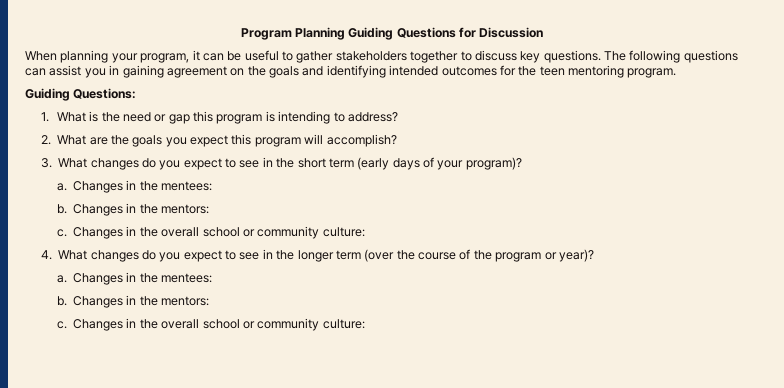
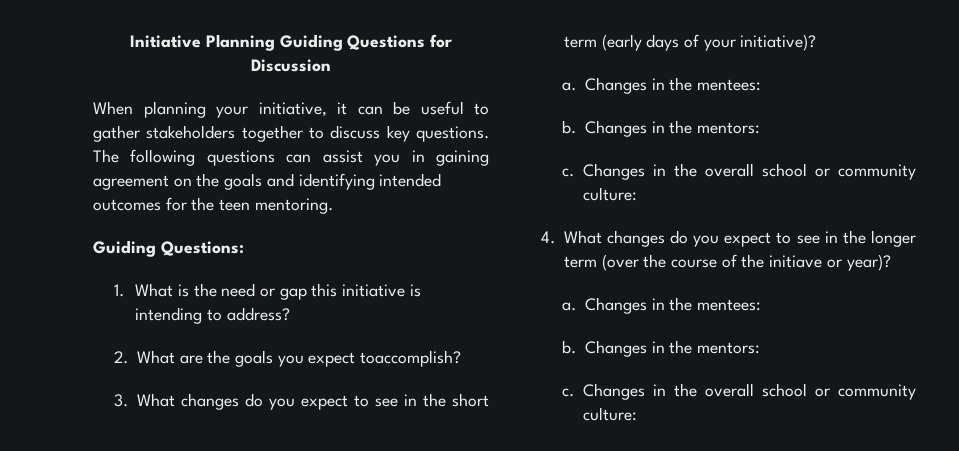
[240,28,292,40] Program -> [130,35,202,48] Initiative
[140,53,190,63] program, -> [258,102,327,117] initiative,
[568,65,677,78] mentoring program. -> [254,198,333,214] mentoring.
[216,114,263,124] program -> [342,284,406,297] initiative
[231,134,397,147] this program will accomplish? -> [360,350,462,367] toaccomplish?
[465,157,522,170] program)? -> [740,34,817,51] initiative)?
[495,252,542,262] program -> [769,255,823,268] initiave

